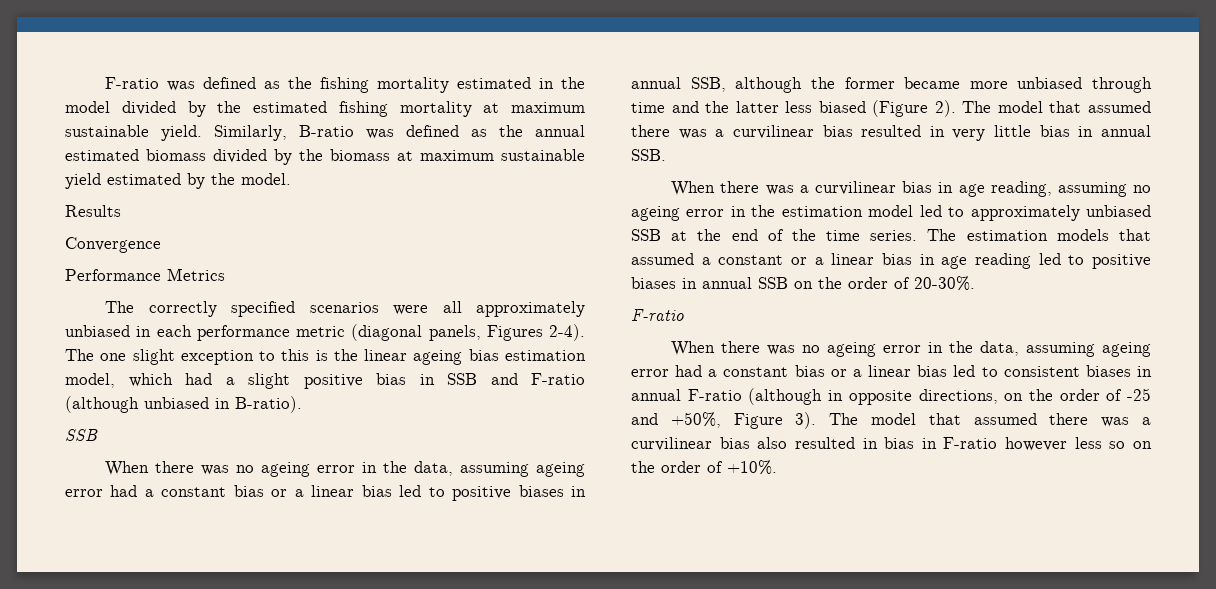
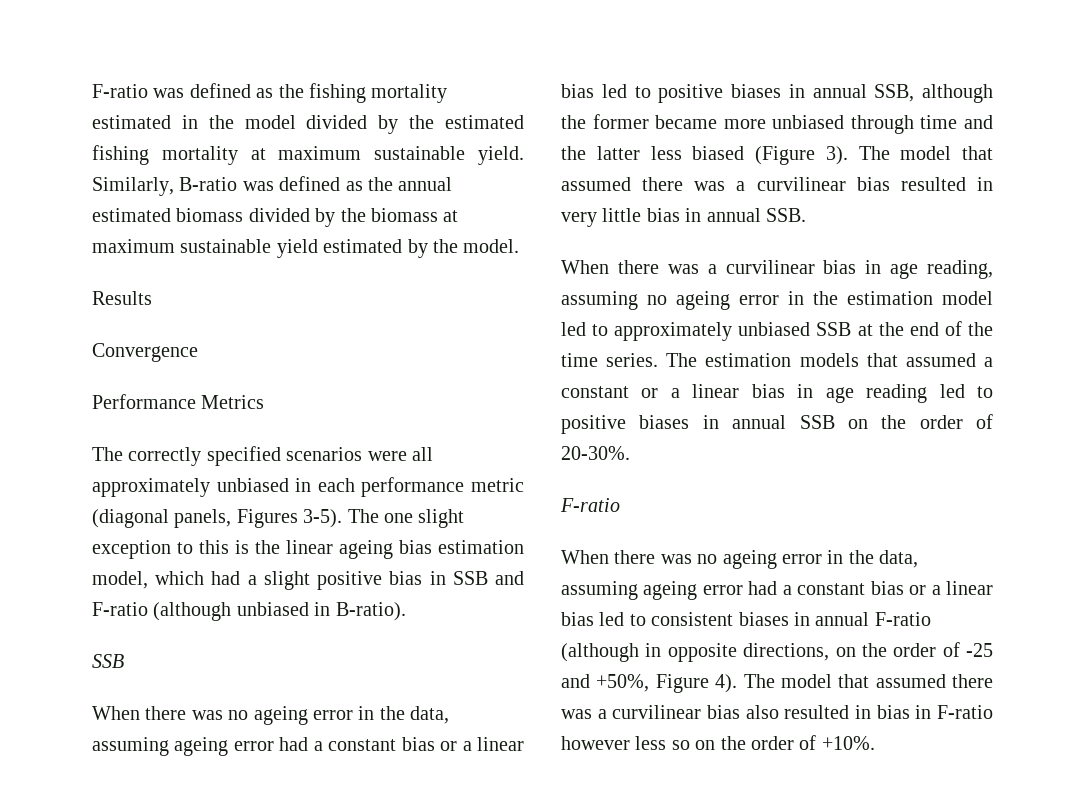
[549,324,585,341] 2-4). -> [303,509,343,528] 3-5).
[934,100,956,117] 2). -> [825,146,848,165] 3).
[795,412,817,429] 3). -> [715,674,738,693] 4).

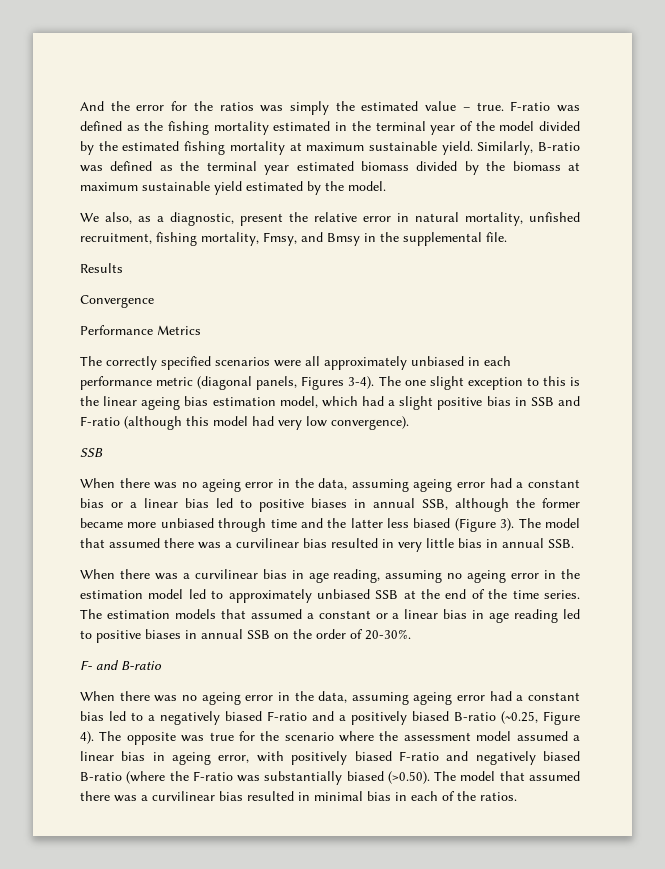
(92, 91) none -> [80,101,504,115] And the error for the ratios was simply the estimated value – true.
(234, 122) none -> [375,121,495,135] terminal year of the
[398,177,453,191] annual -> [206,161,290,175] terminal year
(520, 246) none -> [80,212,580,226] [80,232,507,246] // We also, as a diagnostic, present the relative error in natural mortality, unfished recruitment, fishing mortality, Fmsy, and Bmsy in the supplemental file.
[303,509,343,528] 3-5). -> [348,376,375,389] 3-4).
[236,602,406,621] unbiased in B-ratio). -> [186,416,409,430] this model had very low convergence).
[560,498,620,512] F-ratio -> [80,660,162,670] F- and B-ratio
[909,581,993,595] [561,612,931,626] [561,642,993,662] [561,674,993,693] [561,705,993,719] [561,735,875,750] or a linear bias led to consistent biases in annual F-ratio (although in opposite directions, on the order of -25 and +50%, Figure 4). The model that assumed there was a curvilinear bias also resulted in bias in F-ratio however less so on the order of +10%. -> [109,711,580,725] [80,731,580,745] [80,751,580,765] [80,771,580,785] [80,791,517,802] led to a negatively biased F-ratio and a positively biased B-ratio (~0.25, Figure 4). The opposite was true for the scenario where the assessment model assumed a linear bias in ageing error, with positively biased F-ratio and negatively biased B-ratio (where the F-ratio was substantially biased (>0.50). The model that assumed there was a curvilinear bias resulted in minimal bias in each of the ratios.

